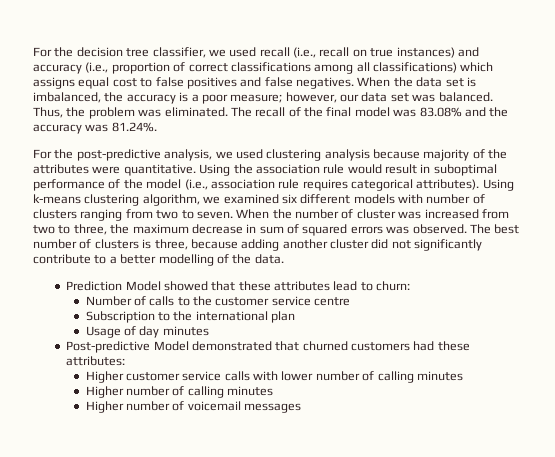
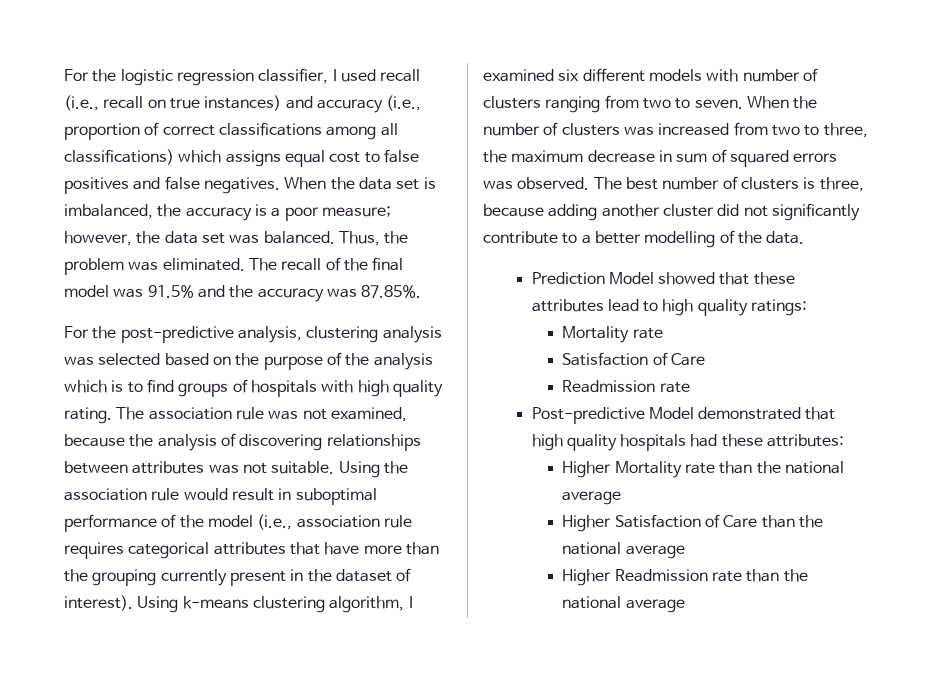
[33,47,226,58] For the decision tree classifier, we -> [64,68,337,86] For the logistic regression classifier, I
[340,94,359,102] our -> [136,231,161,244] the
[419,107,462,117] 83.08% -> [147,285,194,298] 91.5%
[111,122,157,132] 81.24%. -> [361,285,422,298] 87.85%.
[215,149,508,161] [33,164,196,176] we used clustering analysis because majority of the attributes were quantitative. -> [306,326,442,343] [64,352,433,370] [64,379,443,397] [64,407,407,424] [64,433,421,451] [64,461,335,474] clustering analysis was selected based on the purpose of the analysis which is to find groups of hospitals with high quality rating. The association rule was not examined, because the analysis of discovering relationships between attributes was not suitable.
[416,179,480,190] attributes). -> [213,542,439,555] [64,568,412,586] [64,595,133,611] attributes that have more than the grouping currently present in the dataset of interest).
[203,196,221,204] we -> [408,596,413,608] I
[356,209,396,219] cluster -> [561,123,620,136] clusters
[376,281,411,291] [85,296,351,306] [85,311,296,323] [85,326,209,338] churn: // Number of calls to the customer service centre // Subscription to the international plan // Usage of day minutes -> [662,299,808,316] [562,326,663,343] [562,352,706,366] [562,380,690,393] high quality ratings: // Mortality rate // Satisfaction of Care // Readmission rate
[302,341,411,351] churned customers -> [531,434,687,451] high quality hospitals
[125,371,463,383] [85,386,274,398] [85,401,302,413] customer service calls with lower number of calling minutes // Higher number of calling minutes // Higher number of voicemail messages -> [614,461,844,478] [562,491,622,505] [562,514,823,532] [562,542,685,559] [562,569,808,586] [562,596,685,613] Mortality rate than the national average // Higher Satisfaction of Care than the national average // Higher Readmission rate than the national average

